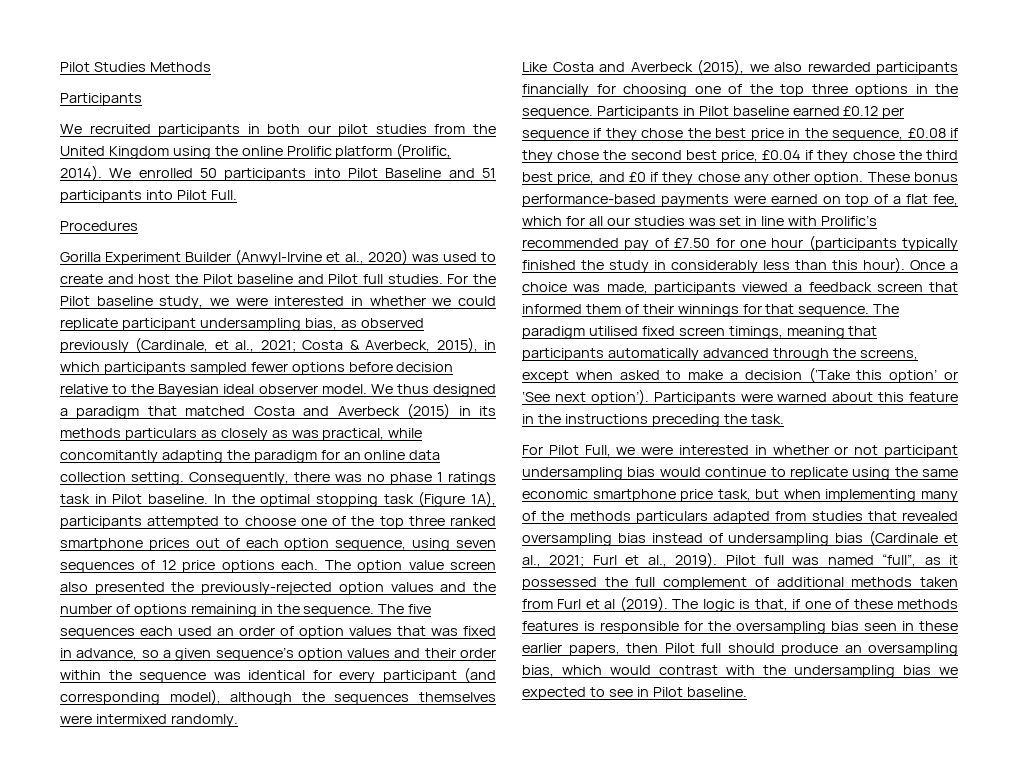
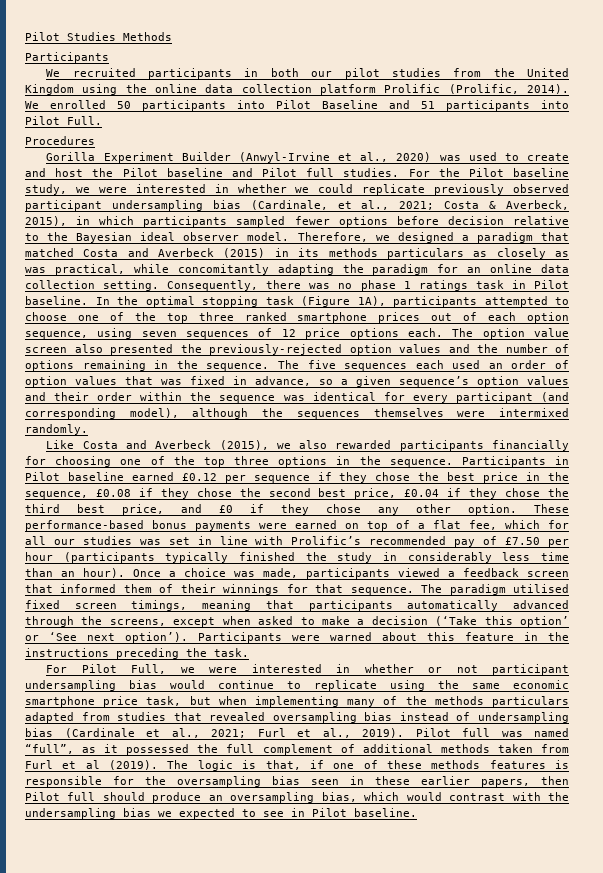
[286,146,393,159] Prolific platform -> [205,84,441,95] data collection platform Prolific
[121,318,424,331] [60,340,129,353] participant undersampling bias, as observed previously -> [434,184,569,195] [25,200,241,211] previously observed participant undersampling bias
[370,384,429,394] We thus -> [297,232,390,242] Therefore, we
[914,172,958,182] [522,194,656,207] bonus performance-based -> [25,520,187,531] performance-based bonus
[715,238,766,248] for one -> [548,539,569,547] per
[795,260,858,270] than this -> [541,552,570,561] [25,568,75,577] time than an

